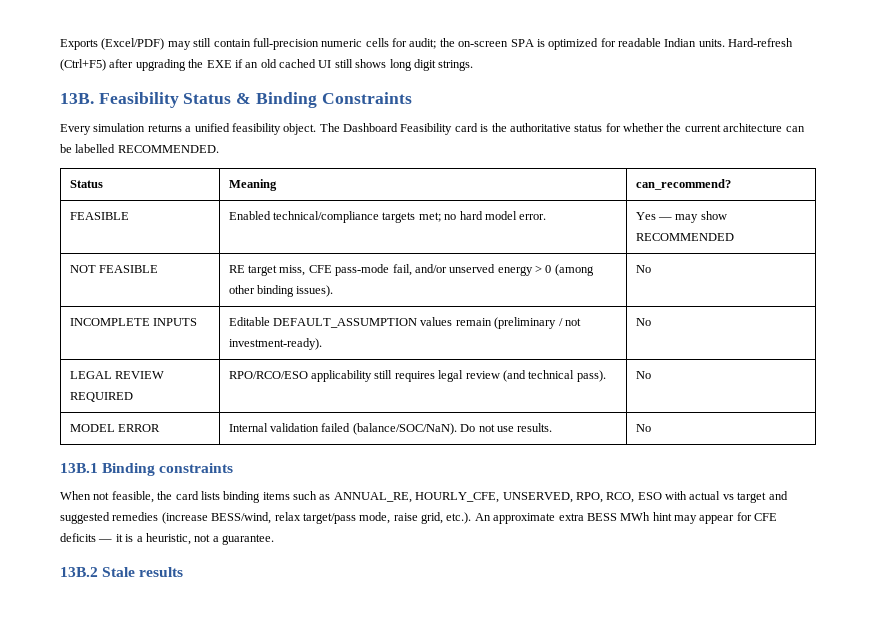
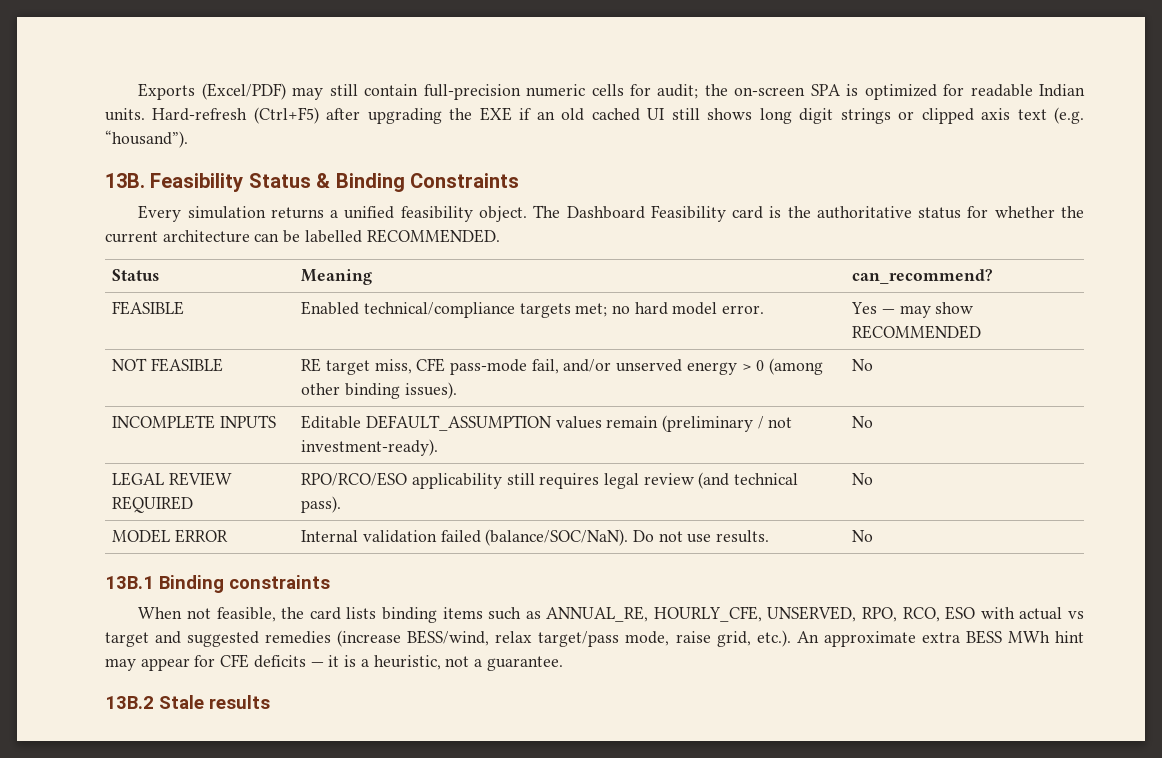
[438,60,474,71] strings. -> [840,107,1084,124] [105,130,188,148] strings or clipped axis text (e.g. “housand”).

